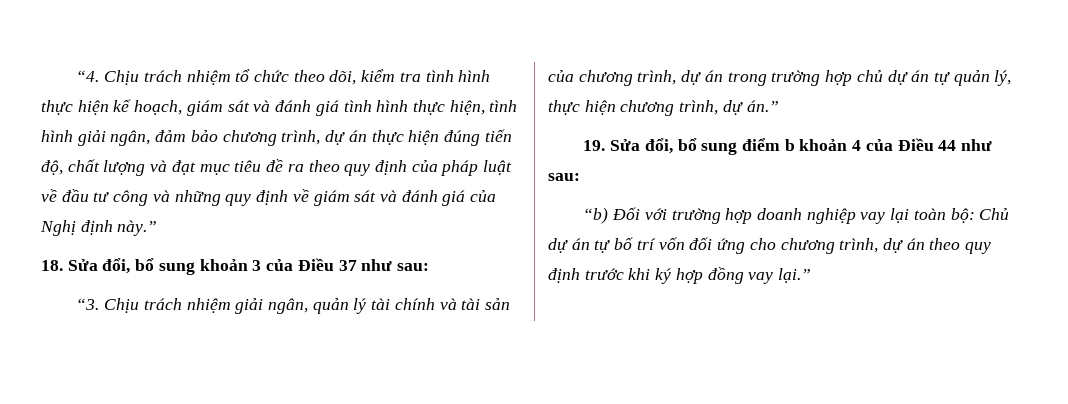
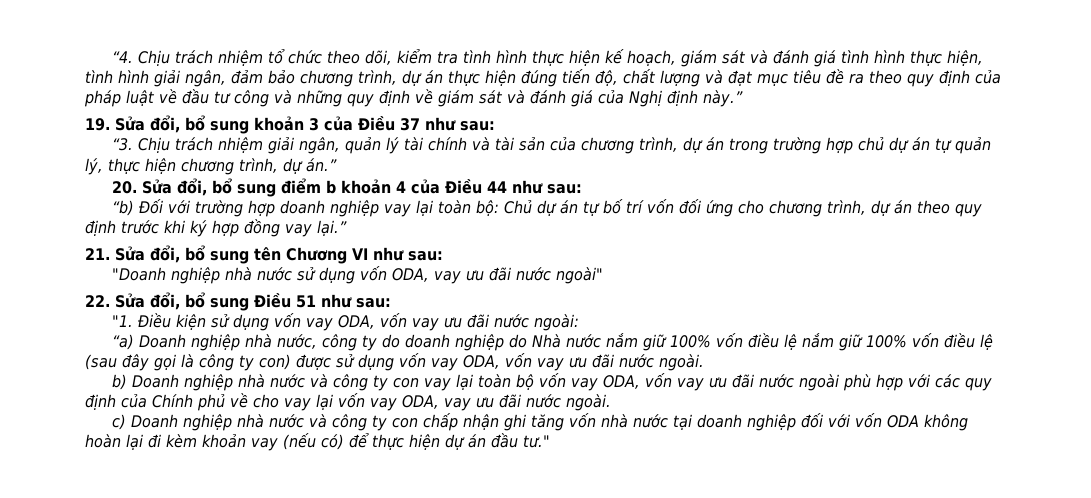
[41,260,63,271] 18. -> [85,118,110,131] 19.
[583,140,606,151] 19. -> [112,181,138,194] 20.
(812, 275) none -> [85,245,443,264] [112,266,604,284] [85,292,391,311] [112,313,580,331] [112,333,994,351] [85,353,704,371] [112,373,993,391] [85,393,611,411] [112,413,969,431] [85,433,550,451] // 21. Sửa đổi, bổ sung tên Chương VI như sau: // "Doanh nghiệp nhà nước sử dụng vốn ODA, vay ưu đãi nước ngoài" // 22. Sửa đổi, bổ sung Điều 51 như sau: // "1. Điều kiện sử dụng vốn vay ODA, vốn vay ưu đãi nước ngoài: // “a) Doanh nghiệp nhà nước, công ty do doanh nghiệp do Nhà nước nắm giữ 100% vốn điều lệ nắm giữ 100% vốn điều lệ (sau đây gọi là công ty con) được sử dụng vốn vay ODA, vốn vay ưu đãi nước ngoài. // b) Doanh nghiệp nhà nước và công ty con vay lại toàn bộ vốn vay ODA, vốn vay ưu đãi nước ngoài phù hợp với các quy định của Chính phủ về cho vay lại vốn vay ODA, vay ưu đãi nước ngoài. // c) Doanh nghiệp nhà nước và công ty con chấp nhận ghi tăng vốn nhà nước tại doanh nghiệp đối với vốn ODA không hoàn lại đi kèm khoản vay (nếu có) để thực hiện dự án đầu tư."

